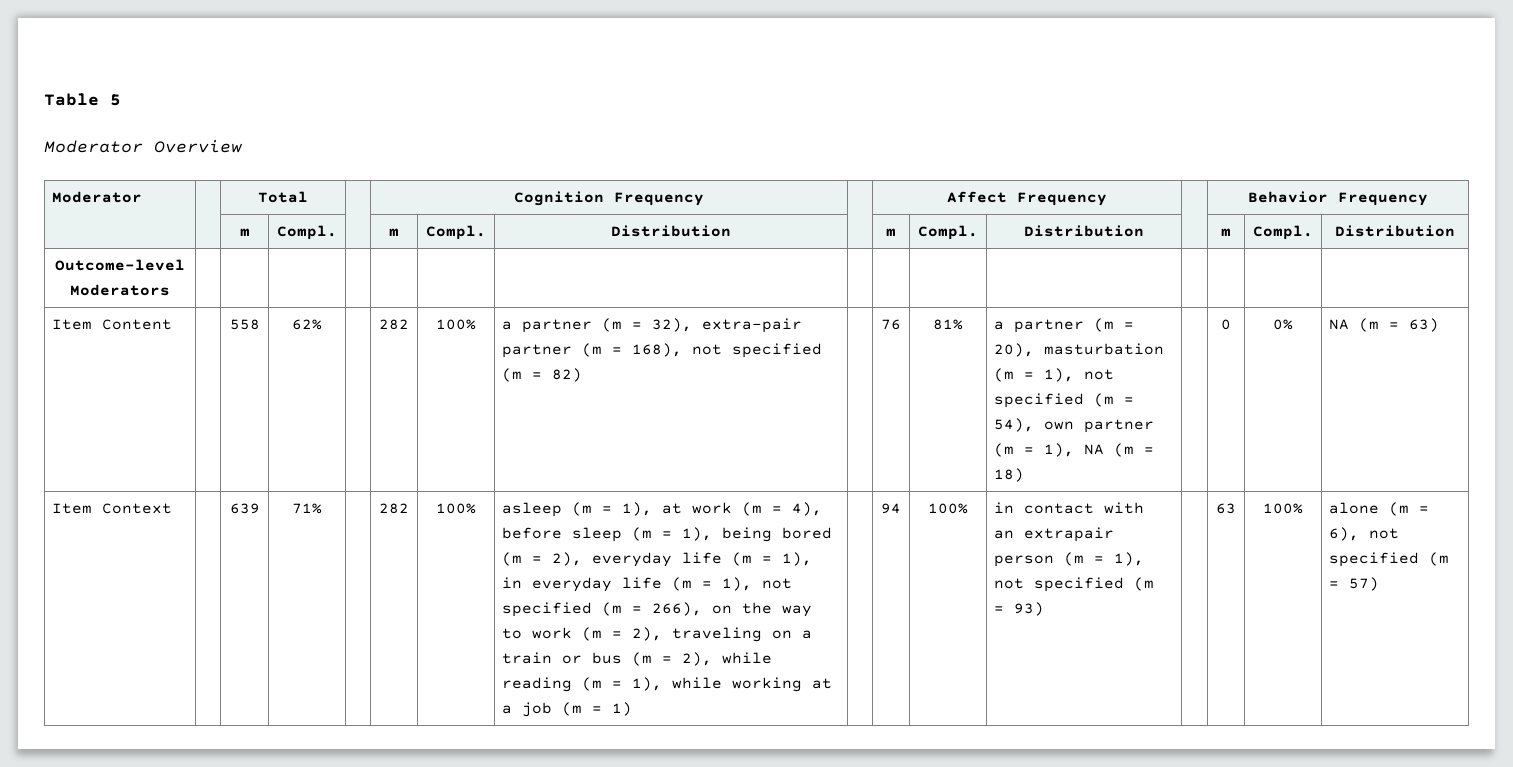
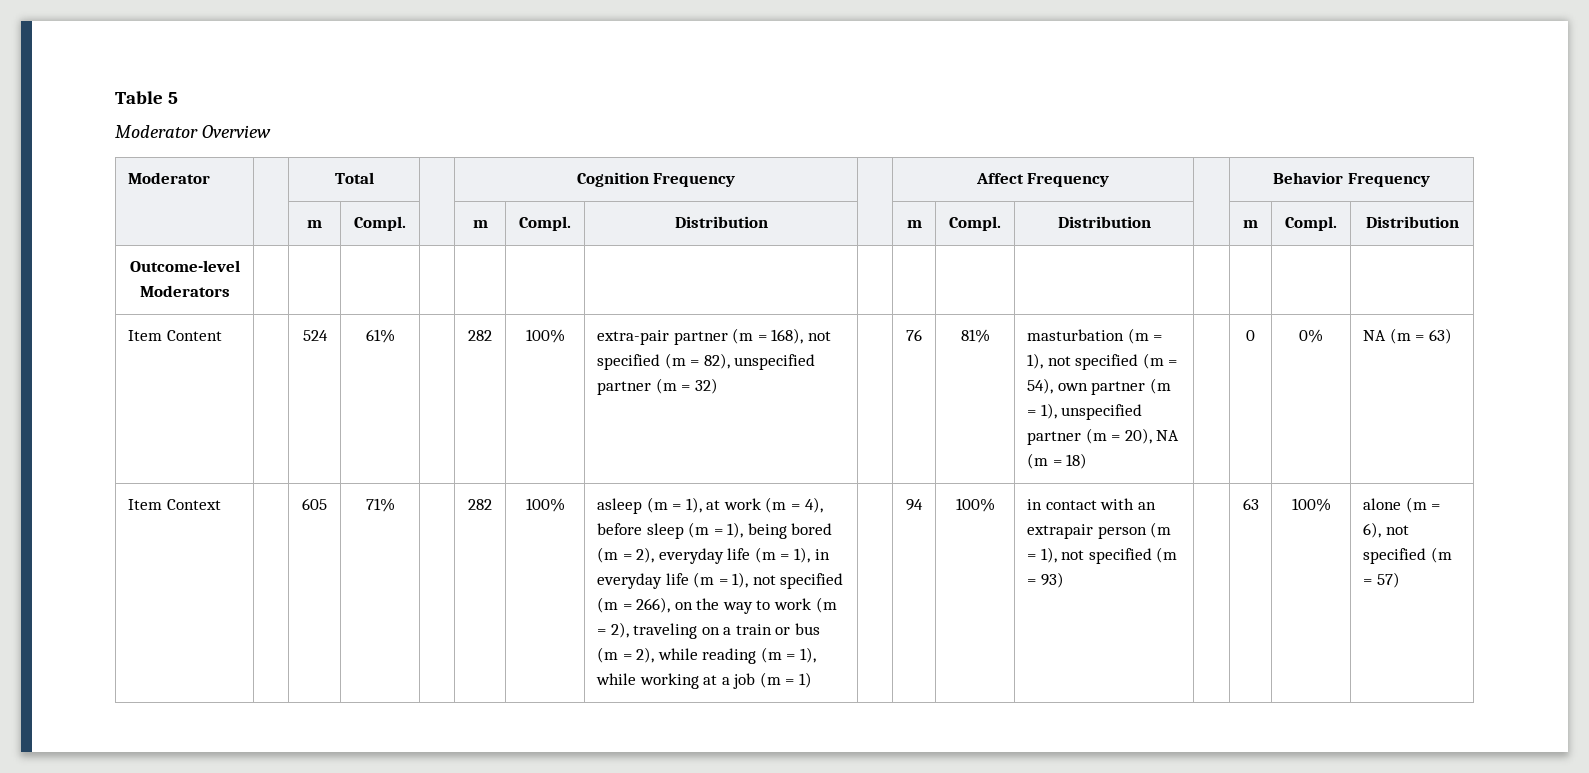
[229,319,260,330] [292,319,322,330] [379,319,409,330] [436,319,476,330] [502,318,693,333] 558 | 62% | | 282 | 100% | a partner (m = 32), -> [302,330,328,341] [365,329,395,343] [468,330,492,341] [525,329,565,343] 524 | 61% | | 282 | 100% |
[552,368,583,382] [881,319,901,330] [932,319,963,330] [994,318,1135,333] [994,343,1035,357] 82) | | 76 | 81% | a partner (m = 20), -> [703,353,816,370] [596,378,718,395] [906,329,922,341] [960,329,990,343] 82), unspecified partner (m = 32) | | 76 | 81% |
(1075, 450) none -> [1061,404,1143,420] [1026,428,1152,445] unspecified partner (m = 20),
[229,503,260,514] 639 -> [302,498,327,510] 605

